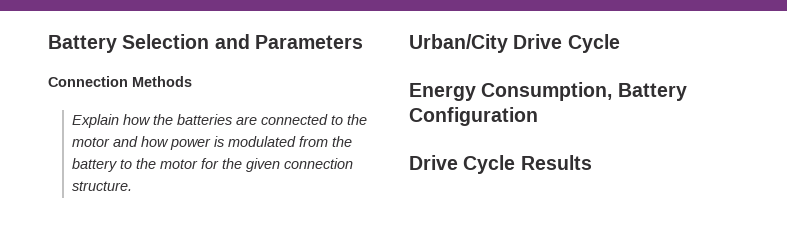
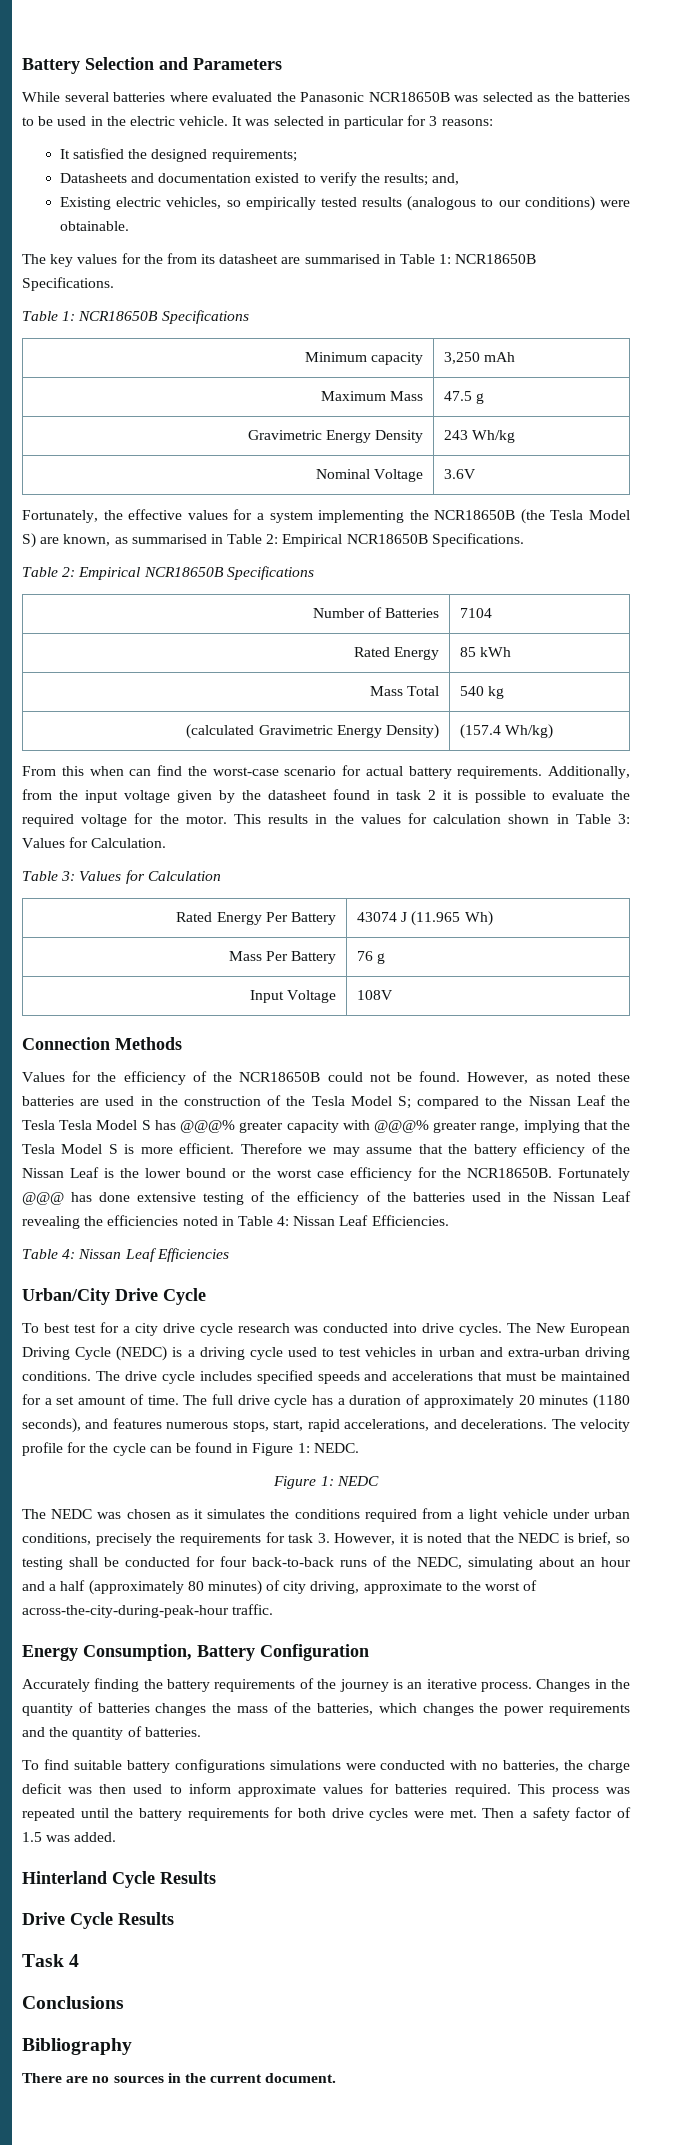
[48,76,192,87] [71,114,367,128] [71,136,352,150] [71,158,353,172] [71,181,132,191] [409,34,620,53] [409,82,687,101] [409,107,538,126] [409,155,592,174] Connection Methods // Explain how the batteries are connected to the motor and how power is modulated from the battery to the motor for the given connection structure. // Urban/City Drive Cycle // Energy Consumption, Battery Configuration // Drive Cycle Results -> [22,92,630,102] [22,115,493,129] [59,148,297,162] [59,172,460,186] [59,196,630,211] [59,221,129,231] [22,253,537,267] [22,277,114,291] [22,310,249,324] [304,352,423,365] [444,352,516,364] [320,391,423,401] [444,391,485,404] [247,430,423,443] [444,430,516,443] [315,469,423,482] [444,469,477,479] [22,509,630,524] [22,533,524,548] [22,566,314,580] [312,607,439,618] [460,608,493,618] [353,647,439,660] [460,647,512,657] [369,686,439,696] [460,686,505,699] [186,724,439,739] [460,724,554,739] [22,765,630,779] [22,789,630,803] [22,813,630,827] [22,837,167,848] [22,870,221,884] [176,912,336,925] [357,911,493,926] [228,951,336,964] [357,951,386,964] [249,990,336,1003] [357,990,394,1000] [22,1037,182,1050] [22,1071,630,1085] [22,1095,630,1109] [22,1120,630,1133] [22,1143,631,1157] [22,1167,630,1181] [22,1191,631,1205] [22,1215,449,1229] [22,1248,229,1262] [22,1288,206,1305] [22,1322,630,1336] [22,1346,630,1361] [22,1370,630,1384] [22,1394,630,1409] [22,1418,630,1433] [22,1442,359,1456] [273,1476,379,1489] [22,1508,630,1522] [22,1532,630,1546] [22,1556,631,1570] [22,1580,538,1595] [22,1604,274,1618] [22,1644,369,1661] [22,1678,630,1692] [22,1702,630,1716] [22,1726,201,1740] [22,1759,630,1773] [22,1783,630,1797] [22,1807,631,1821] [22,1832,117,1842] [22,1871,216,1888] [22,1912,174,1929] [22,1954,80,1967] [22,1996,124,2009] [22,2038,132,2055] [22,2073,337,2083] While several batteries where evaluated the Panasonic NCR18650B was selected as the batteries to be used in the electric vehicle. It was selected in particular for 3 reasons: // It satisfied the designed requirements; // Datasheets and documentation existed to verify the results; and, // Existing electric vehicles, so empirically tested results (analogous to our conditions) were obtainable. // The key values for the from its datasheet are summarised in Table 1: NCR18650B Specifications. // Table 1: NCR18650B Specifications // Minimum capacity | 3,250 mAh // Maximum Mass | 47.5 g // Gravimetric Energy Density | 243 Wh/kg // Nominal Voltage | 3.6V // Fortunately, the effective values for a system implementing the NCR18650B (the Tesla Model S) are known, as summarised in Table 2: Empirical NCR18650B Specifications. // Table 2: Empirical NCR18650B Specifications // Number of Batteries | 7104 // Rated Energy | 85 kWh // Mass Total | 540 kg // (calculated Gravimetric Energy Density) | (157.4 Wh/kg) // From this when can find the worst-case scenario for actual battery requirements. Additionally, from the input voltage given by the datasheet found in task 2 it is possible to evaluate the required voltage for the motor. This results in the values for calculation shown in Table 3: Values for Calculation. // Table 3: Values for Calculation // Rated Energy Per Battery | 43074 J (11.965 Wh) // Mass Per Battery | 76 g // Input Voltage | 108V // Connection Methods // Values for the efficiency of the NCR18650B could not be found. However, as noted these batteries are used in the construction of the Tesla Model S; compared to the Nissan Leaf the Tesla Tesla Model S has @@@% greater capacity with @@@% greater range, implying that the Tesla Model S is more efficient. Therefore we may assume that the battery efficiency of the Nissan Leaf is the lower bound or the worst case efficiency for the NCR18650B. Fortunately @@@ has done extensive testing of the efficiency of the batteries used in the Nissan Leaf revealing the efficiencies noted in Table 4: Nissan Leaf Efficiencies. // Table 4: Nissan Leaf Efficiencies // Urban/City Drive Cycle // To best test for a city drive cycle research was conducted into drive cycles. The New European Driving Cycle (NEDC) is a driving cycle used to test vehicles in urban and extra-urban driving conditions. The drive cycle includes specified speeds and accelerations that must be maintained for a set amount of time. The full drive cycle has a duration of approximately 20 minutes (1180 seconds), and features numerous stops, start, rapid accelerations, and decelerations. The velocity profile for the cycle can be found in Figure 1: NEDC. // Figure 1: NEDC // The NEDC was chosen as it simulates the conditions required from a light vehicle under urban conditions, precisely the requirements for task 3. However, it is noted that the NEDC is brief, so testing shall be conducted for four back-to-back runs of the NEDC, simulating about an hour and a half (approximately 80 minutes) of city driving, approximate to the worst of across-the-city-during-peak-hour traffic. // Energy Consumption, Battery Configuration // Accurately finding the battery requirements of the journey is an iterative process. Changes in the quantity of batteries changes the mass of the batteries, which changes the power requirements and the quantity of batteries. // To find suitable battery configurations simulations were conducted with no batteries, the charge deficit was then used to inform approximate values for batteries required. This process was repeated until the battery requirements for both drive cycles were met. Then a safety factor of 1.5 was added. // Hinterland Cycle Results // Drive Cycle Results // Task 4 // Conclusions // Bibliography // There are no sources in the current document.

